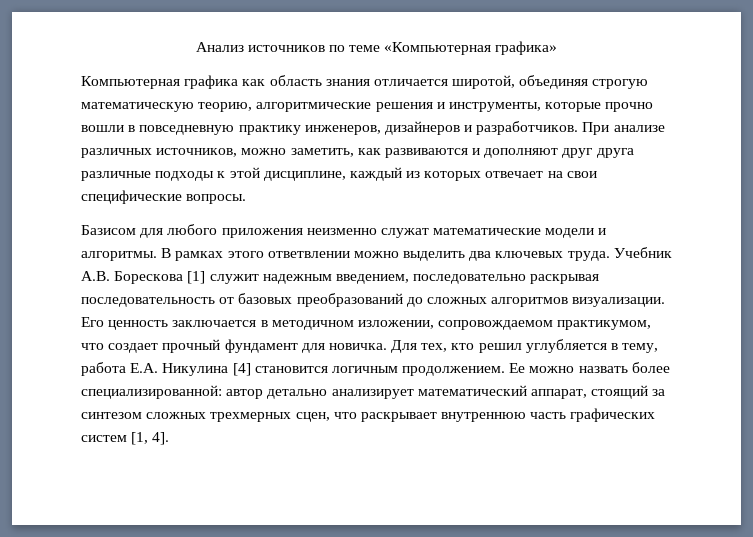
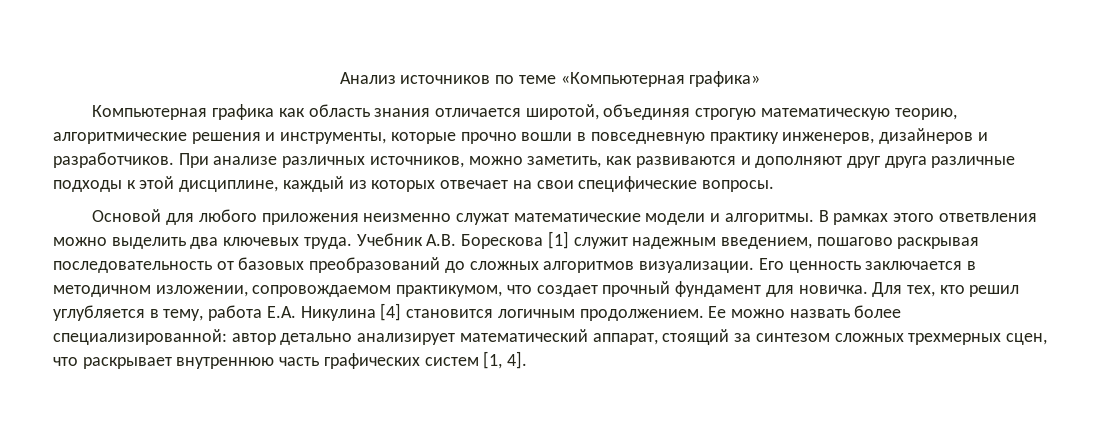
[81,225,136,235] Базисом -> [92,209,162,222] Основой
[267,251,350,258] ответвлении -> [938,213,1037,222] ответвления
[413,274,527,284] последовательно -> [816,237,893,246] пошагово

